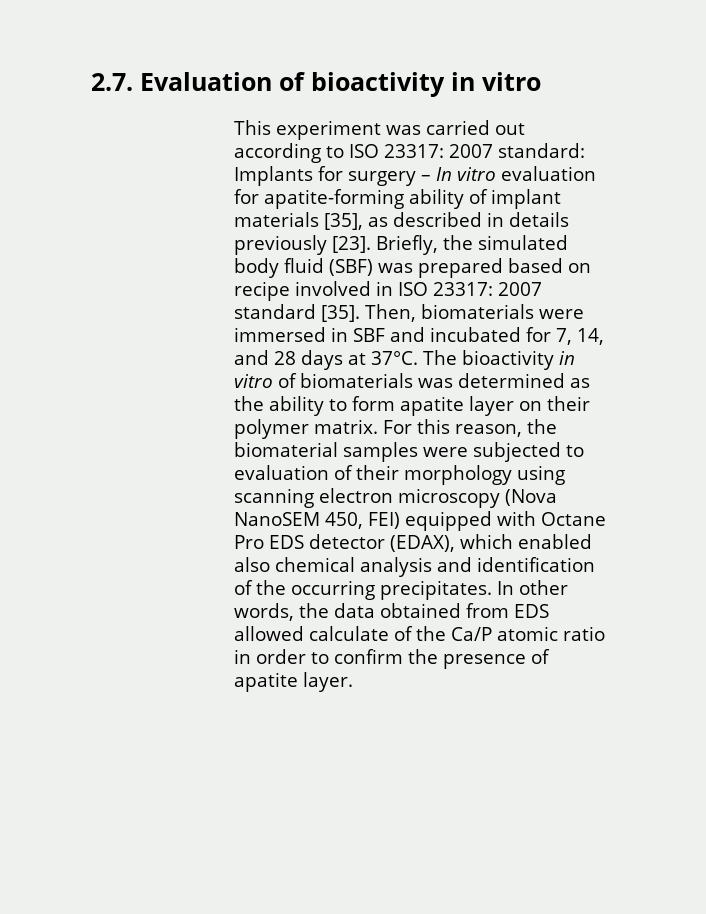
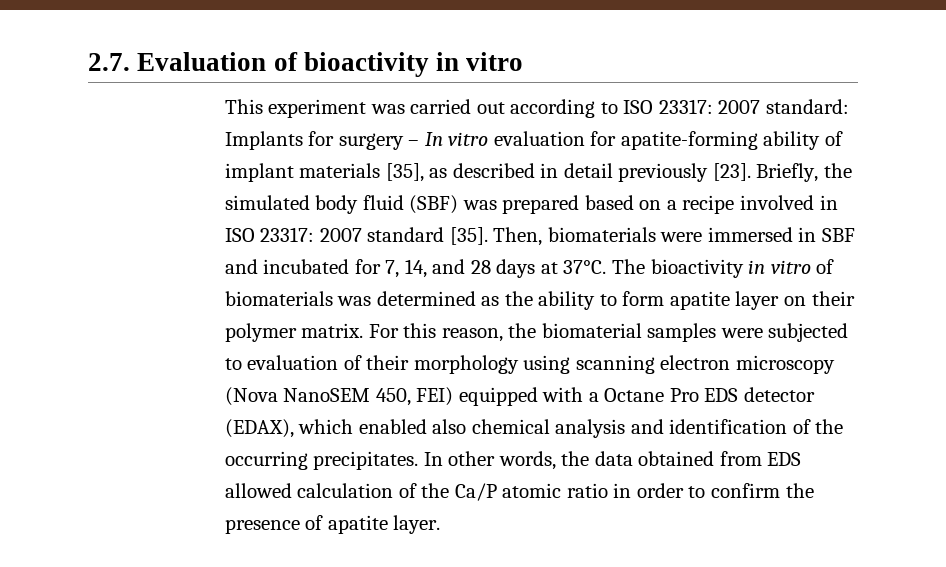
[509,212,570,227] details -> [563,163,613,178] detail
(592, 268) none -> [666,200,677,210] a
(537, 518) none -> [588,392,599,402] a
[309,626,390,641] calculate -> [297,483,394,498] calculation

